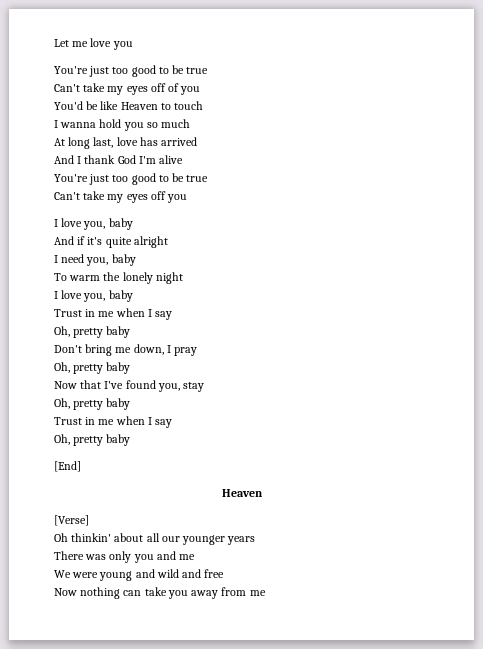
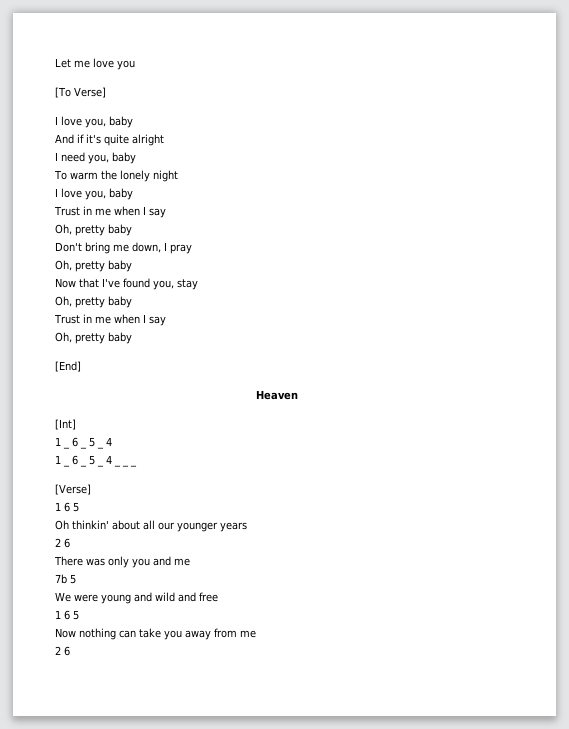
[54,65,209,77] [54,83,201,95] [54,101,204,110] [54,119,191,131] [54,137,198,149] [54,155,184,164] [54,173,209,185] [54,191,188,203] You're just too good to be true // Can't take my eyes off of you // You'd be like Heaven to touch // I wanna hold you so much // At long last, love has arrived // And I thank God I'm alive // You're just too good to be true // Can't take my eyes off you -> [55,87,106,98] [To Verse]
[54,515,89,526] [Verse] -> [55,419,76,430] [55,437,61,446] [63,437,104,449] [106,437,112,446] [55,455,61,464] [63,455,104,467] [106,455,112,464] [114,464,137,467] [55,484,91,495] [55,502,79,512] [Int] // 1 _ 6 _ 5 _ 4 // 1 _ 6 _ 5 _ 4 _ _ _ // [Verse] // 1 6 5
(256, 540) none -> [55,538,70,548] // 2 6
(196, 557) none -> [55,574,76,584] // 7b 5
(225, 573) none -> [55,610,79,620] // 1 6 5
(266, 593) none -> [55,646,70,656] // 2 6

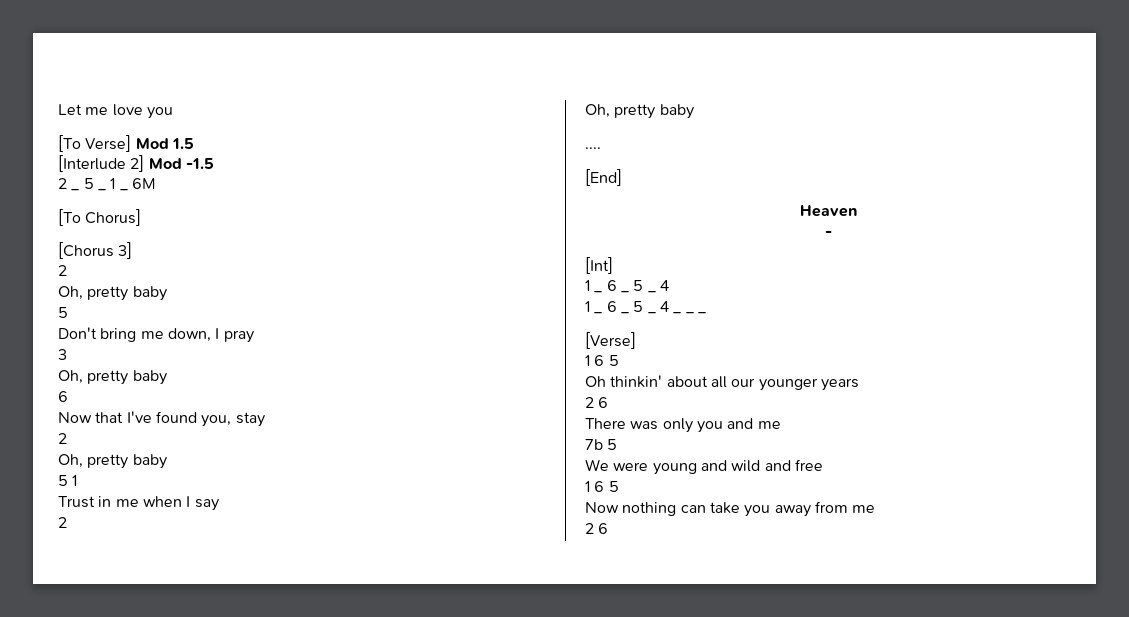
[55,116,133,128] [55,134,164,146] [55,152,136,164] [54,170,178,182] [55,188,133,200] [54,206,166,218] [55,224,132,236] [55,242,192,254] [55,260,132,272] [55,278,198,290] [55,296,132,308] [54,314,166,326] [55,332,132,344] // I love you, baby // And if it's quite alright // I need you, baby // To warm the lonely night // I love you, baby // Trust in me when I say // Oh, pretty baby // Don't bring me down, I pray // Oh, pretty baby // Now that I've found you, stay // Oh, pretty baby // Trust in me when I say // Oh, pretty baby -> [135,138,194,149] [58,155,214,172] [58,178,67,189] [71,189,80,191] [83,178,94,189] [97,189,106,191] [110,178,116,189] [119,189,128,191] [131,178,156,189] [58,209,142,226] [58,242,133,259] [58,265,67,276] [58,286,167,301] [58,307,68,318] [58,327,254,343] [58,349,67,360] [58,370,167,385] [58,391,68,402] [58,411,265,427] [58,433,67,444] [58,454,167,469] [58,475,78,486] [58,496,219,511] [58,517,67,528] [585,104,694,119] [585,147,601,149] Mod 1.5 // [Interlude 2] Mod -1.5 // 2 _ 5 _ 1 _ 6M // [To Chorus] // [Chorus 3] // 2 // Oh, pretty baby // 5 // Don't bring me down, I pray // 3 // Oh, pretty baby // 6 // Now that I've found you, stay // 2 // Oh, pretty baby // 5 1 // Trust in me when I say // 2 // Oh, pretty baby // ....
(298, 395) none -> [825,230,832,237] // -

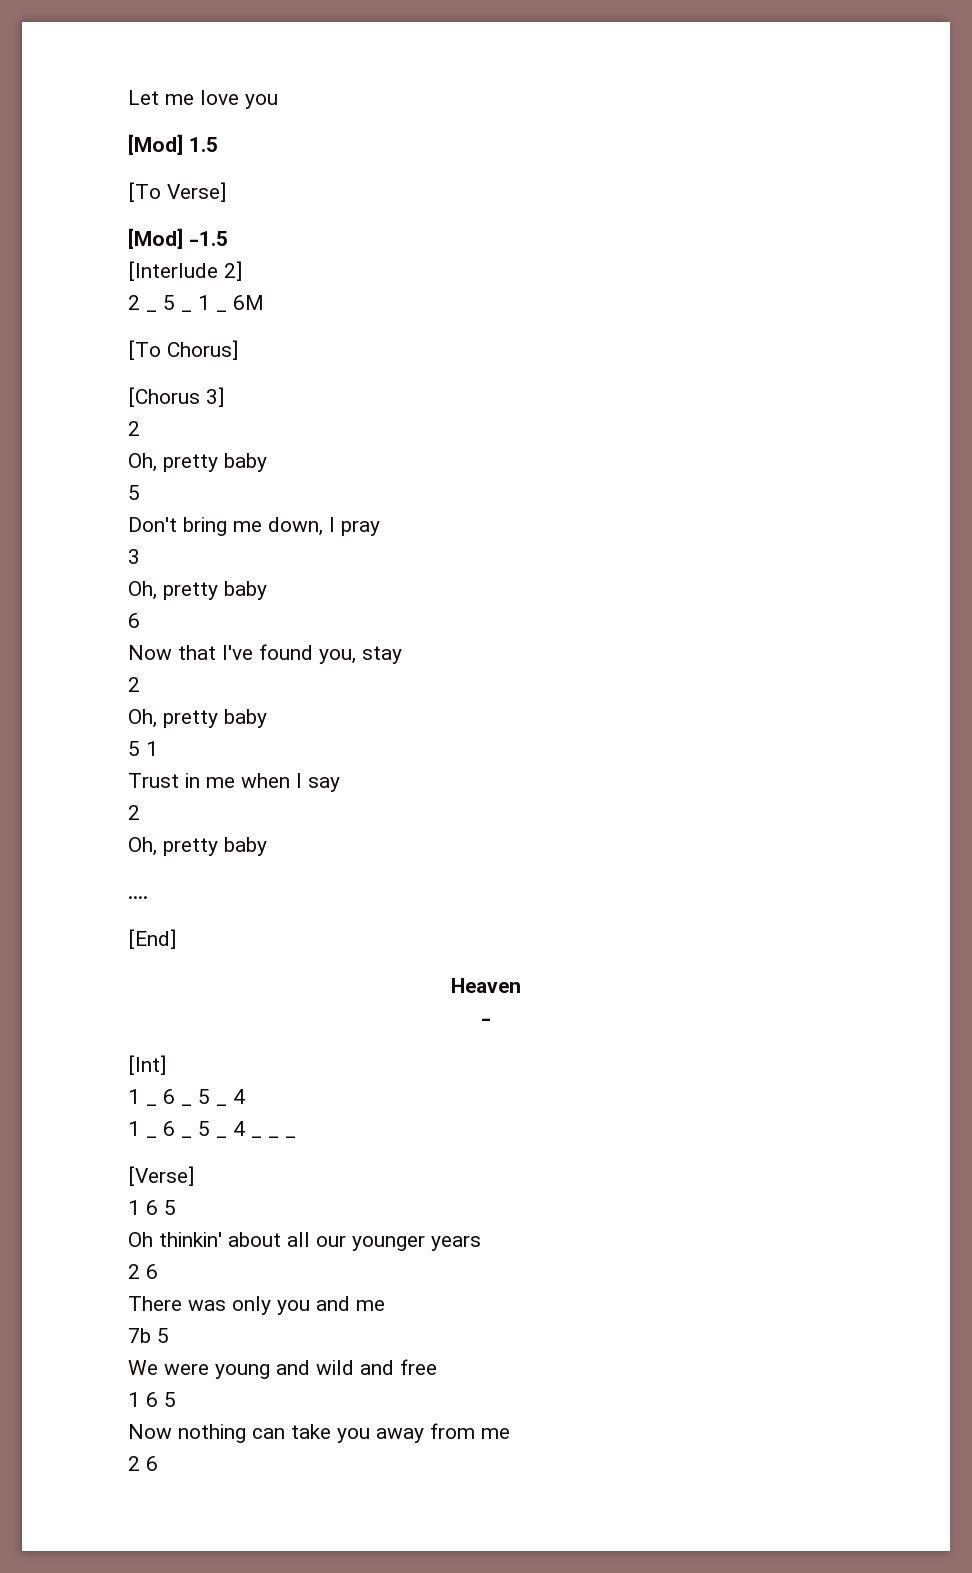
(173, 113) none -> [128,134,218,155] // [Mod] 1.5
[135,138,194,149] Mod 1.5 -> [128,228,228,249] // [Mod] -1.5
[148,158,214,169] Mod -1.5 -> (243, 271) none

